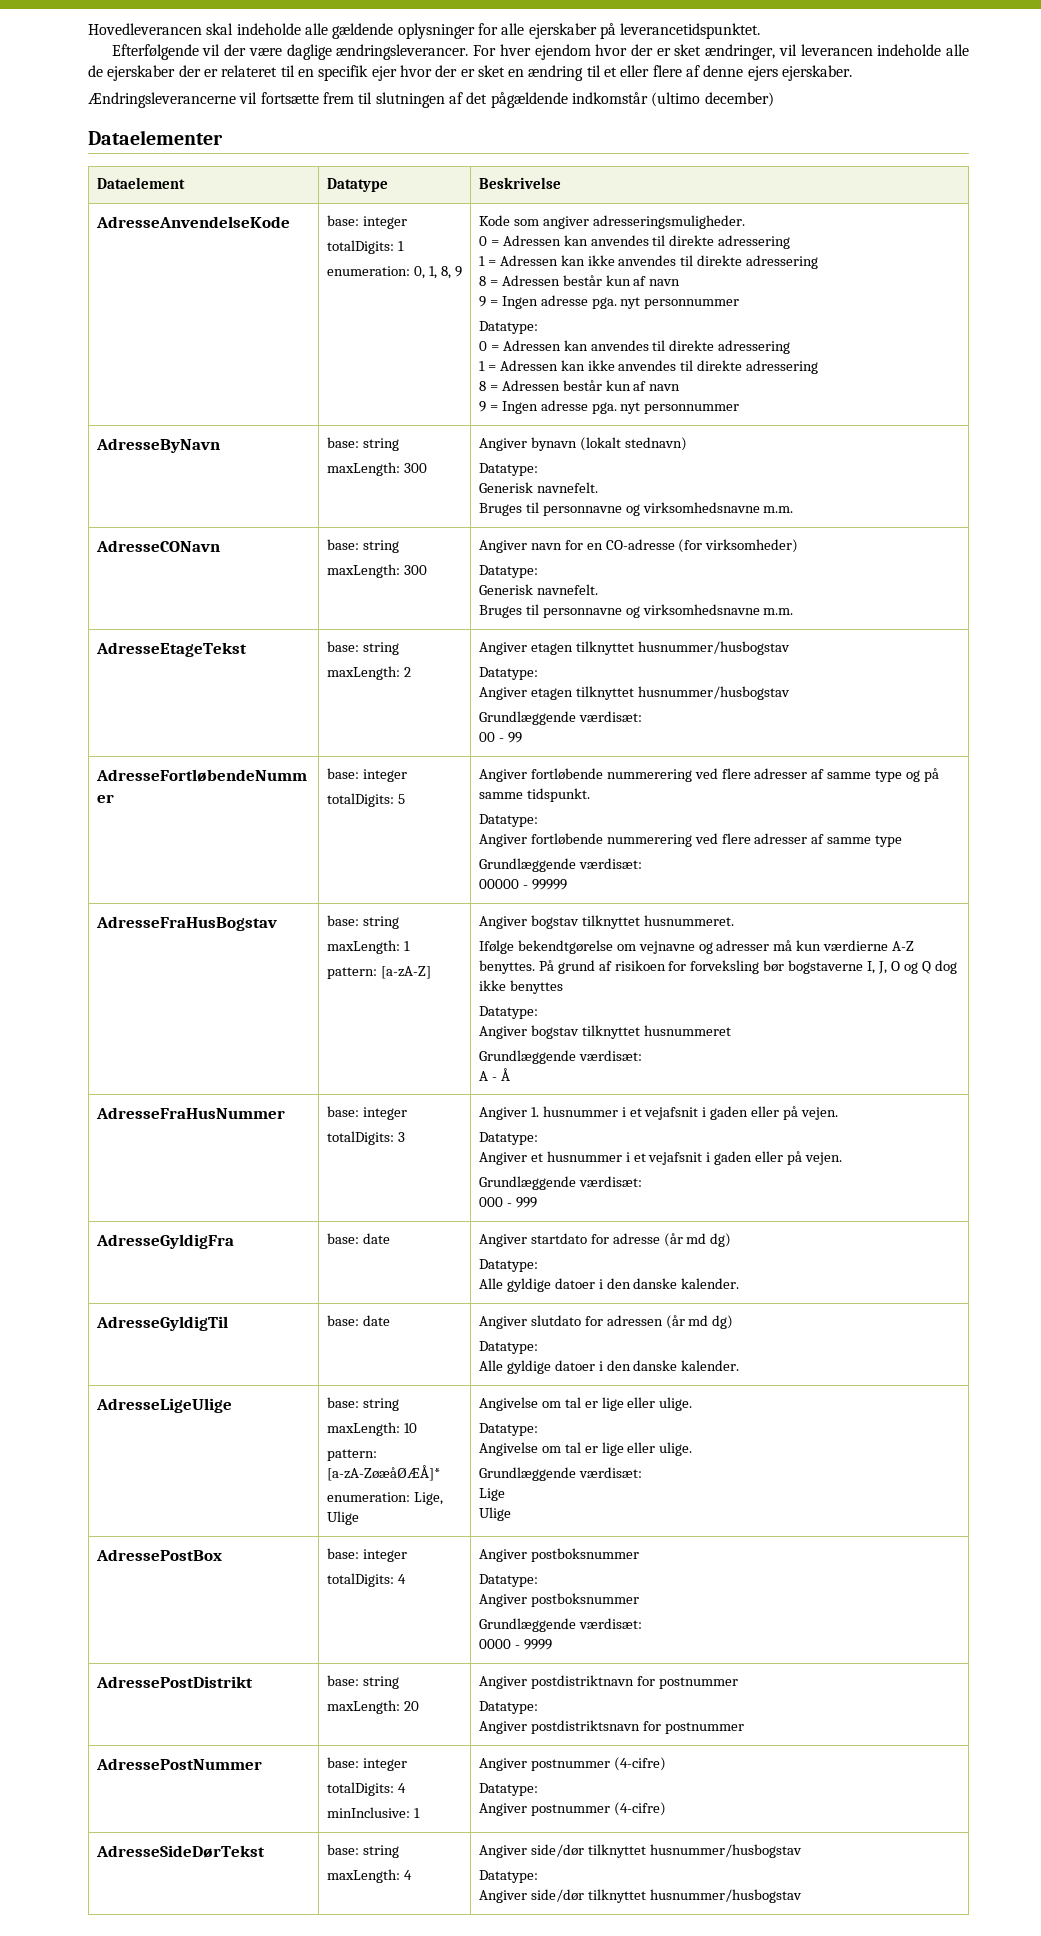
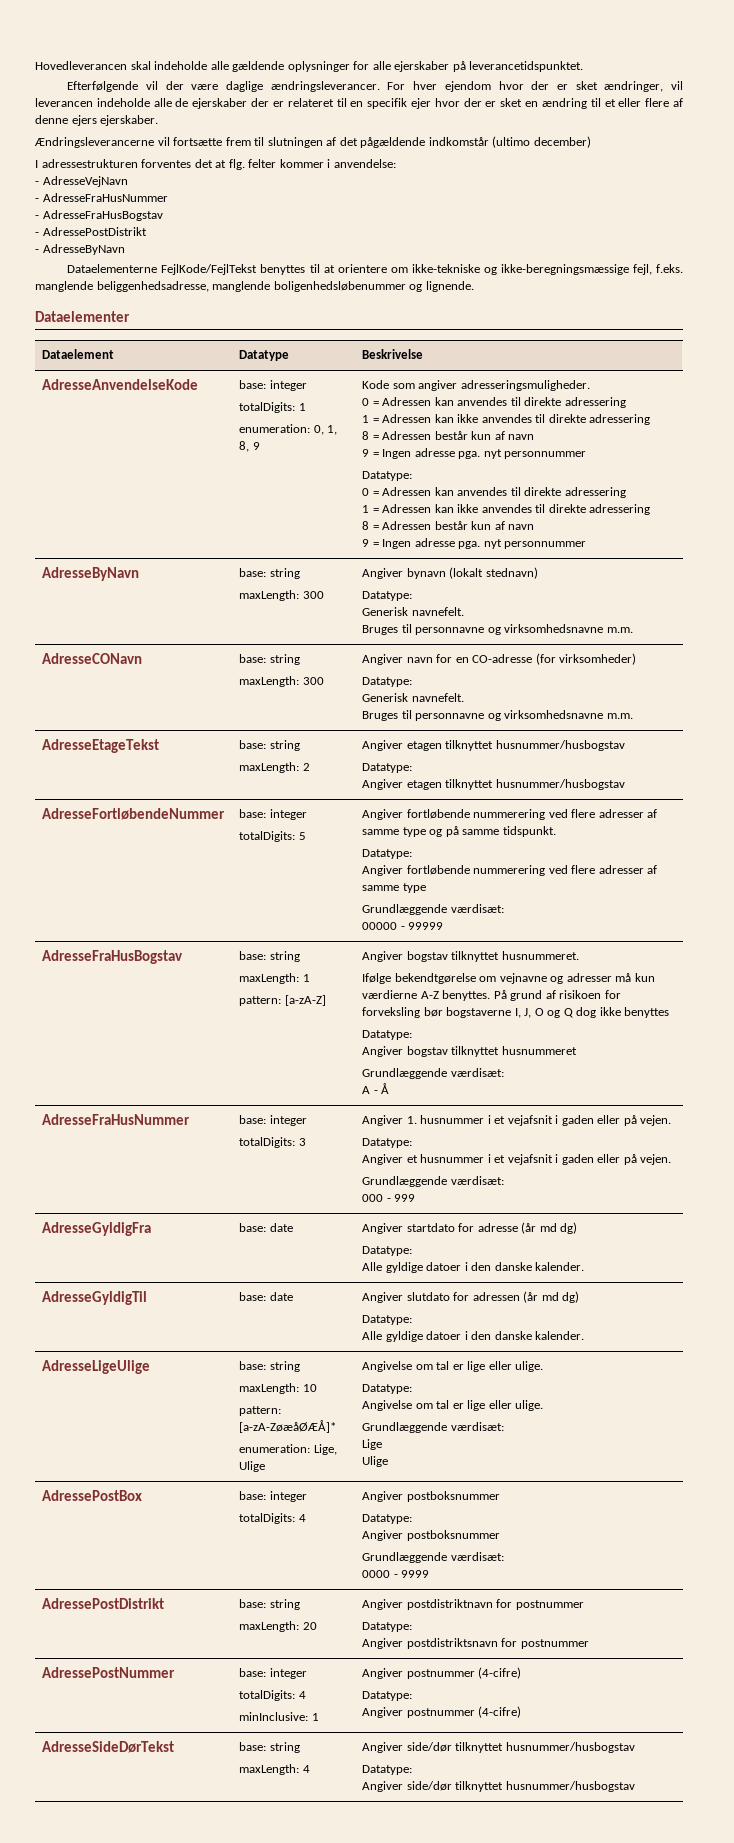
(774, 99) none -> [35,159,396,170] [35,176,128,187] [35,193,168,202] [35,210,163,221] [35,227,147,236] [35,244,125,255] [67,264,684,275] [35,281,474,292] // I adressestrukturen forventes det at flg. felter kommer i anvendelse: // - AdresseVejNavn // - AdresseFraHusNummer // - AdresseFraHusBogstav // - AdressePostDistrikt // - AdresseByNavn // Dataelementerne FejlKode/FejlTekst benyttes til at orientere om ikke-tekniske og ikke-beregningsmæssige fejl, f.eks. manglende beliggenhedsadresse, manglende boligenhedsløbenummer og lignende.
[478,711,642,725] [478,732,522,743] // Grundlæggende værdisæt: // 00 - 99 -> (625, 784) none

